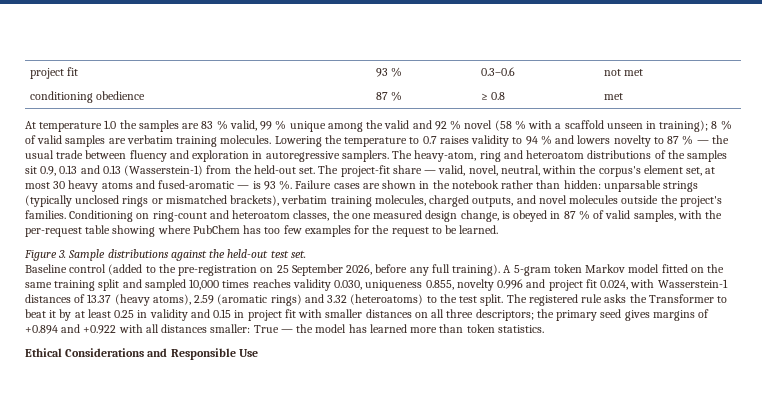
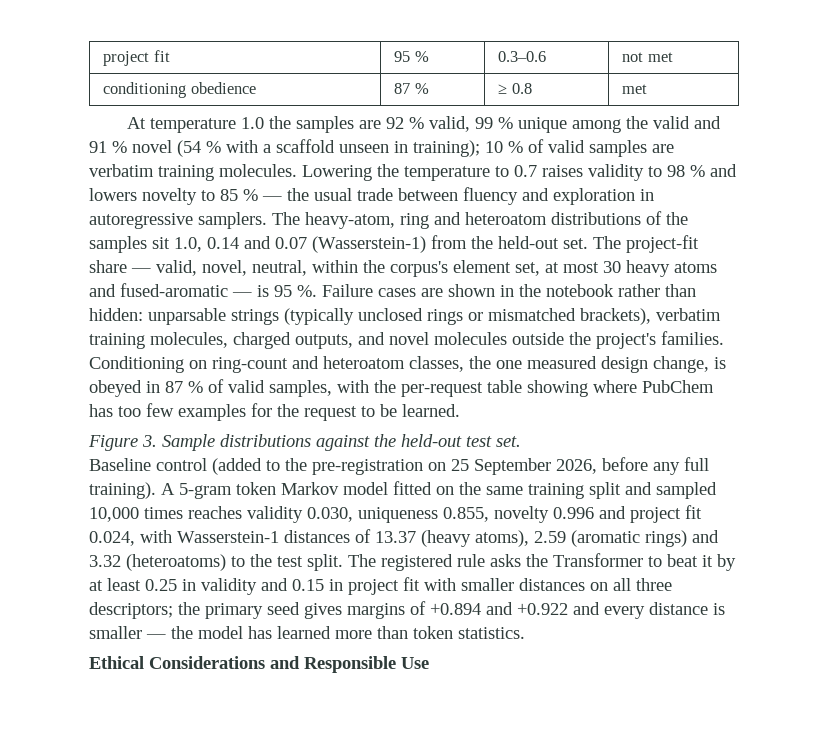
[375,68,388,77] 93 -> [394,51,411,62] 95
[201,121,214,129] 83 -> [386,117,405,129] 92
[434,121,447,130] 92 -> [89,141,107,153] 91
[494,120,512,131] (58 -> [177,140,201,157] (54
[711,121,718,129] 8 -> [485,141,503,153] 10
[525,136,538,145] 94 -> [667,165,685,177] 98
[667,136,680,144] 87 -> [220,189,238,201] 85
[40,165,121,176] 0.9, 0.13 and 0.13 -> [174,236,307,252] 1.0, 0.14 and 0.07
[263,181,276,190] 93 -> [274,285,292,297] 95
[118,324,279,333] with all distances smaller: True -> [573,602,725,619] [89,626,142,639] and every distance is smaller

